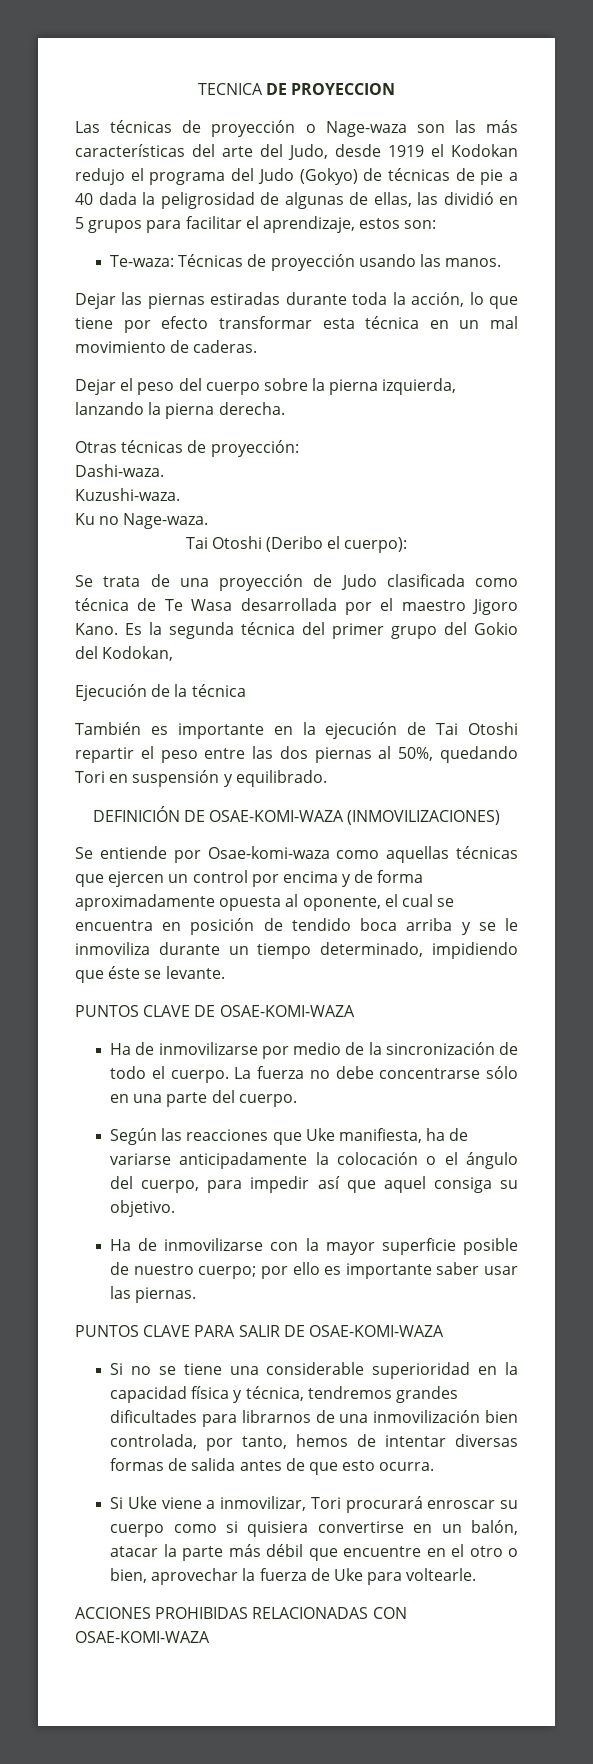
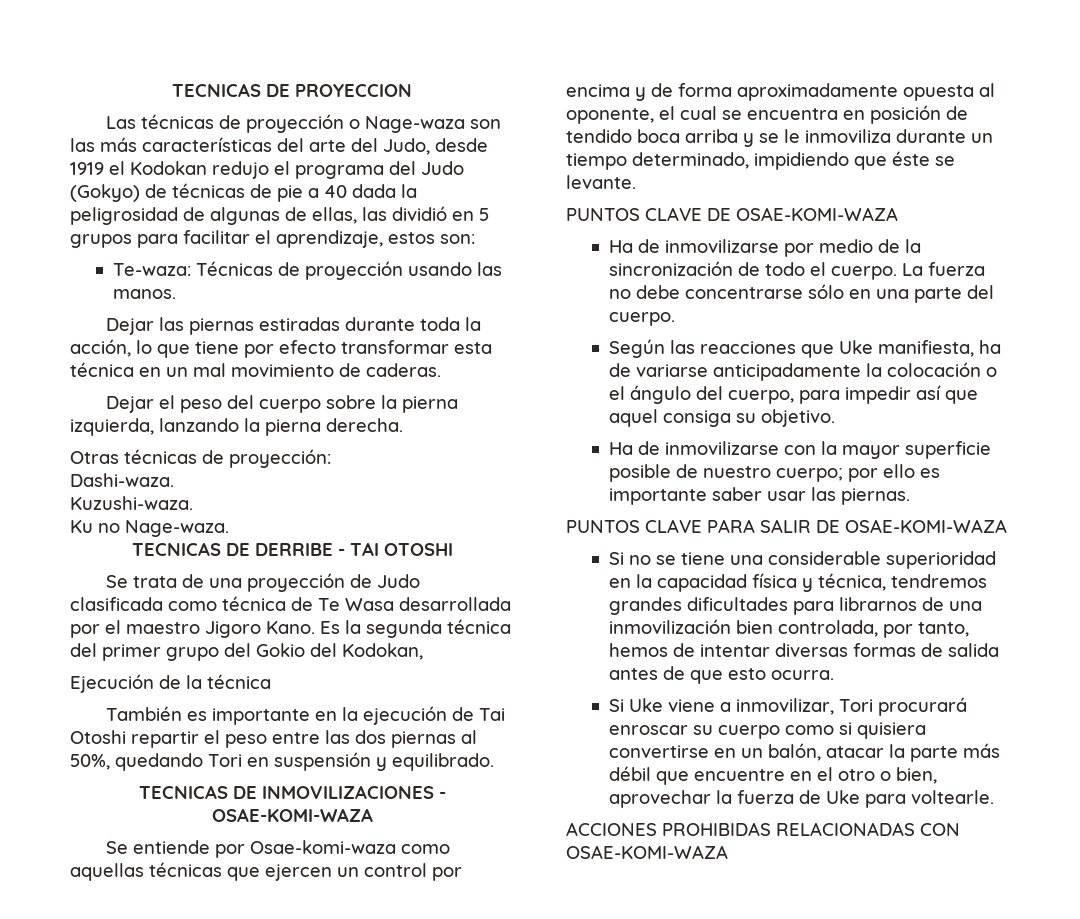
[197,83,263,95] TECNICA -> [172,83,261,97] TECNICAS
[185,536,408,553] Tai Otoshi (Deribo el cuerpo): -> [131,542,453,556] TECNICAS DE DERRIBE - TAI OTOSHI
[92,806,501,825] DEFINICIÓN DE OSAE-KOMI-WAZA (INMOVILIZACIONES) -> [138,785,446,799] [211,808,373,822] TECNICAS DE INMOVILIZACIONES - OSAE-KOMI-WAZA

